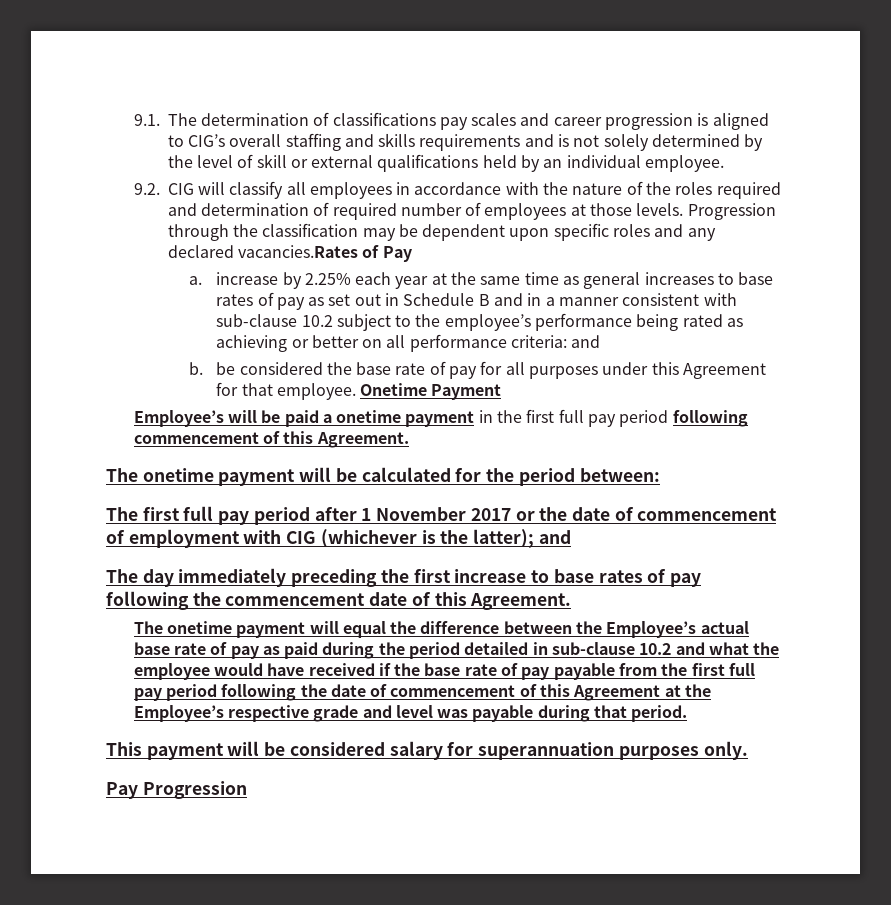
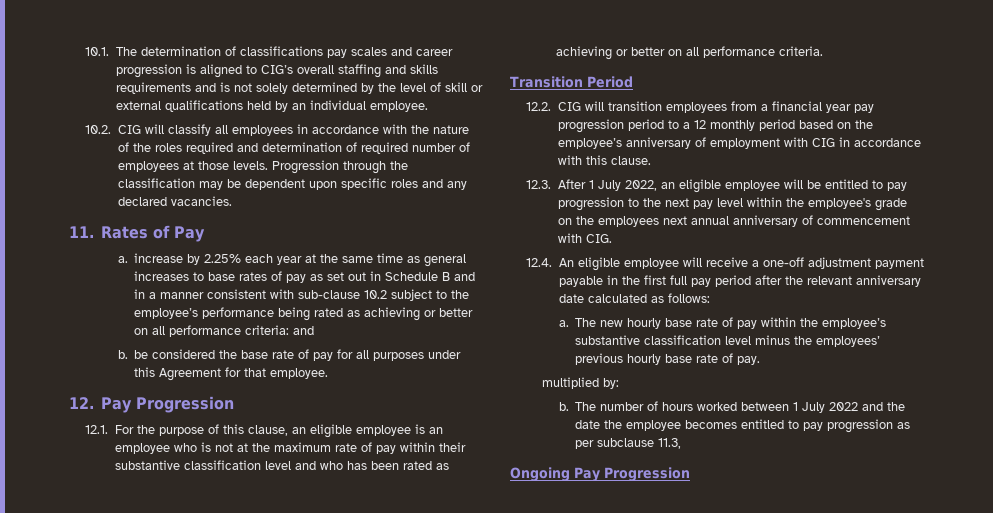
[133,114,160,126] 9.1. -> [85,47,110,56] 10.1.
[133,183,160,195] 9.2. -> [85,125,112,134] 10.2.
[237,245,358,258] vacancies.Rates -> [170,196,232,206] [69,226,148,239] vacancies. // 11. Rates
[360,383,502,400] [133,410,475,427] Onetime Payment // Employee’s will be paid a onetime payment -> [69,396,234,413] [85,424,443,438] [114,442,466,454] [114,460,449,470] [555,46,823,60] [510,76,633,88] [526,101,874,113] [557,119,873,133] [557,137,921,149] [557,155,651,165] [526,179,907,193] [557,197,907,211] [557,215,910,227] [557,233,612,243] [526,257,924,271] [558,276,603,287] // 12. Pay Progression // 12.1. For the purpose of this clause, an eligible employee is an employee who is not at the maximum rate of pay within their substantive classification level and who has been rated as achieving or better on all performance criteria. // Transition Period // 12.2. CIG will transition employees from a financial year pay progression period to a 12 monthly period based on the employee’s anniversary of employment with CIG in accordance with this clause. // 12.3. After 1 July 2022, an eligible employee will be entitled to pay progression to the next pay level within the employee's grade on the employees next annual anniversary of commencement with CIG. // 12.4. An eligible employee will receive a one-off adjustment payment payable
[672,410,748,427] [133,431,409,448] [106,467,660,486] [106,506,778,525] [106,529,571,548] [106,568,701,587] [106,591,572,610] [133,621,749,638] [133,642,780,659] [133,663,756,680] [133,684,712,701] [133,705,688,722] [106,741,748,760] following commencement of this Agreement. // The onetime payment will be calculated for the period between: // The first full pay period after 1 November 2017 or the date of commencement of employment with CIG (whichever is the latter); and // The day immediately preceding the first increase to base rates of pay following the commencement date of this Agreement. // The onetime payment will equal the difference between the Employee’s actual base rate of pay as paid during the period detailed in sub-clause 10.2 and what the employee would have received if the base rate of pay payable from the first full pay period following the date of commencement of this Agreement at the Employee’s respective grade and level was payable during that period. // This payment will be considered salary for superannuation purposes only. // -> [754,275,921,287] [558,293,710,303] [558,317,887,329] [575,335,881,347] [575,353,761,365] [542,377,620,389] [558,401,906,413] [575,419,911,433] [575,438,682,449] [510,467,570,482] after the relevant anniversary date calculated as follows: // a. The new hourly base rate of pay within the employee’s substantive classification level minus the employees’ previous hourly base rate of pay. // multiplied by: // b. The number of hours worked between 1 July 2022 and the date the employee becomes entitled to pay progression as per subclause 11.3, // Ongoing

